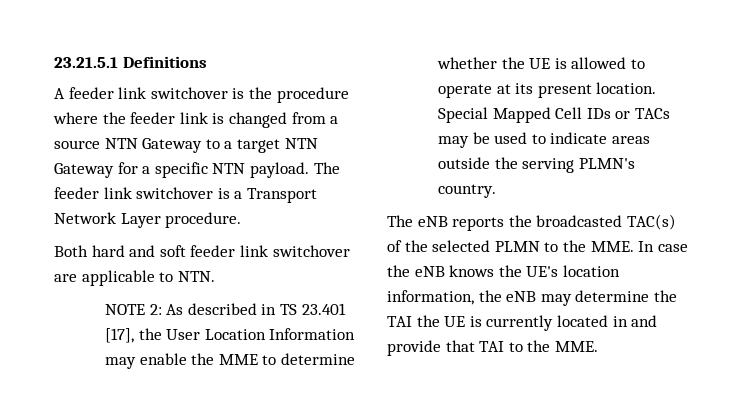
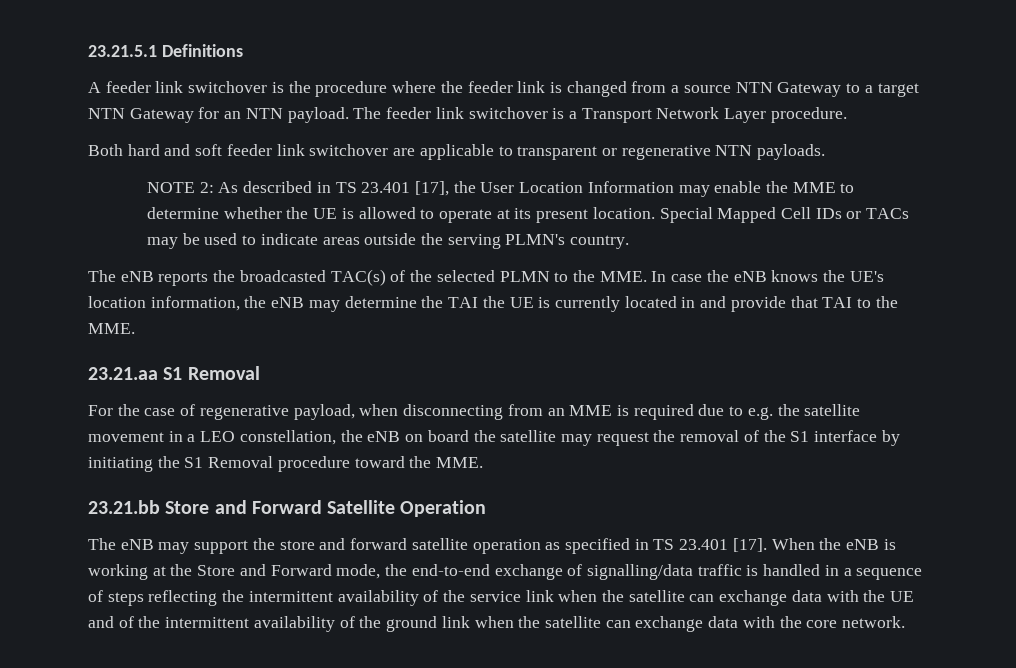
[142,162,208,178] a specific -> [224,111,242,119] an
[177,271,215,282] NTN. -> [517,144,826,160] transparent or regenerative NTN payloads.
(598, 346) none -> [88,366,260,380] [88,404,861,420] [88,430,900,446] [88,456,484,472] [88,500,487,517] [88,538,896,554] [88,564,923,580] [88,590,915,606] [88,616,906,632] // 23.21.aa S1 Removal // For the case of regenerative payload, when disconnecting from an MME is required due to e.g. the satellite movement in a LEO constellation, the eNB on board the satellite may request the removal of the S1 interface by initiating the S1 Removal procedure toward the MME. // 23.21.bb Store and Forward Satellite Operation // The eNB may support the store and forward satellite operation as specified in TS 23.401 [17]. When the eNB is working at the Store and Forward mode, the end-to-end exchange of signalling/data traffic is handled in a sequence of steps reflecting the intermittent availability of the service link when the satellite can exchange data with the UE and of the intermittent availability of the ground link when the satellite can exchange data with the core network.

